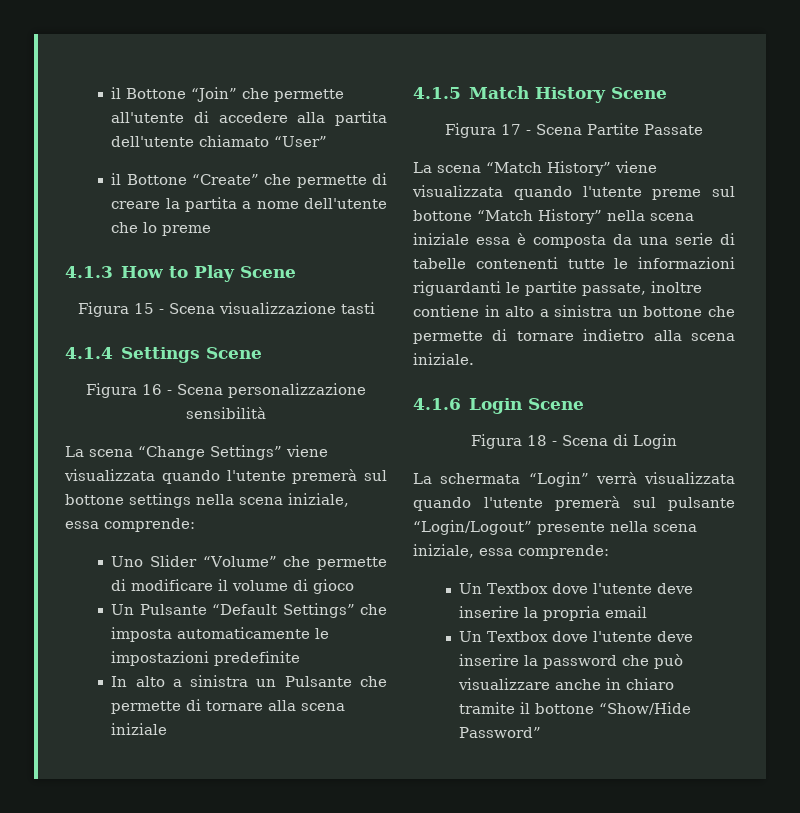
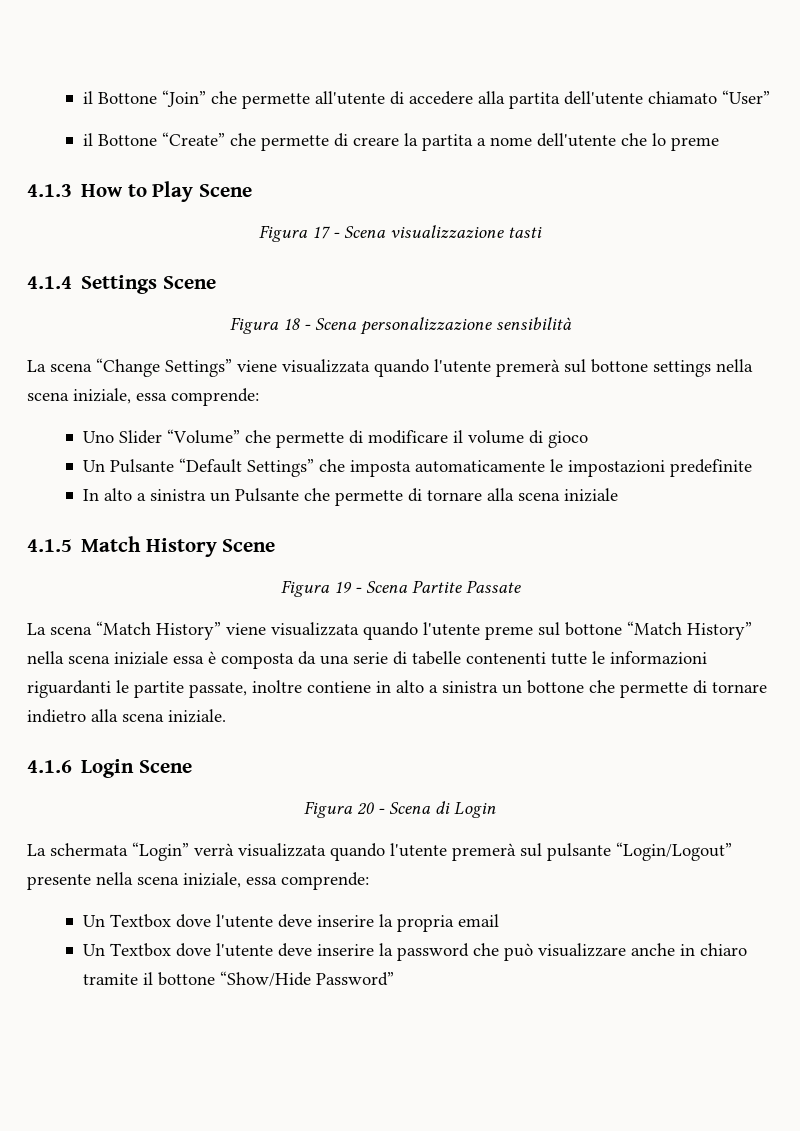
[133,303,154,314] 15 -> [312,226,331,239] 17
[142,384,162,395] 16 -> [282,318,301,330] 18
[501,124,521,135] 17 -> [333,581,352,593] 19
[527,435,547,446] 18 -> [357,802,375,815] 20

